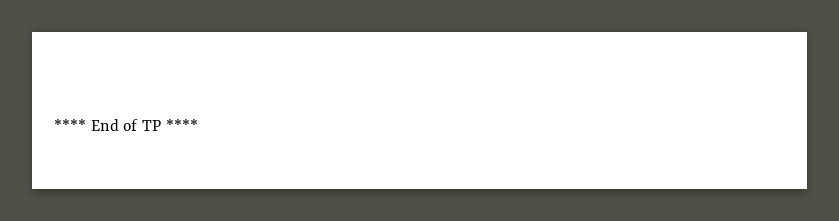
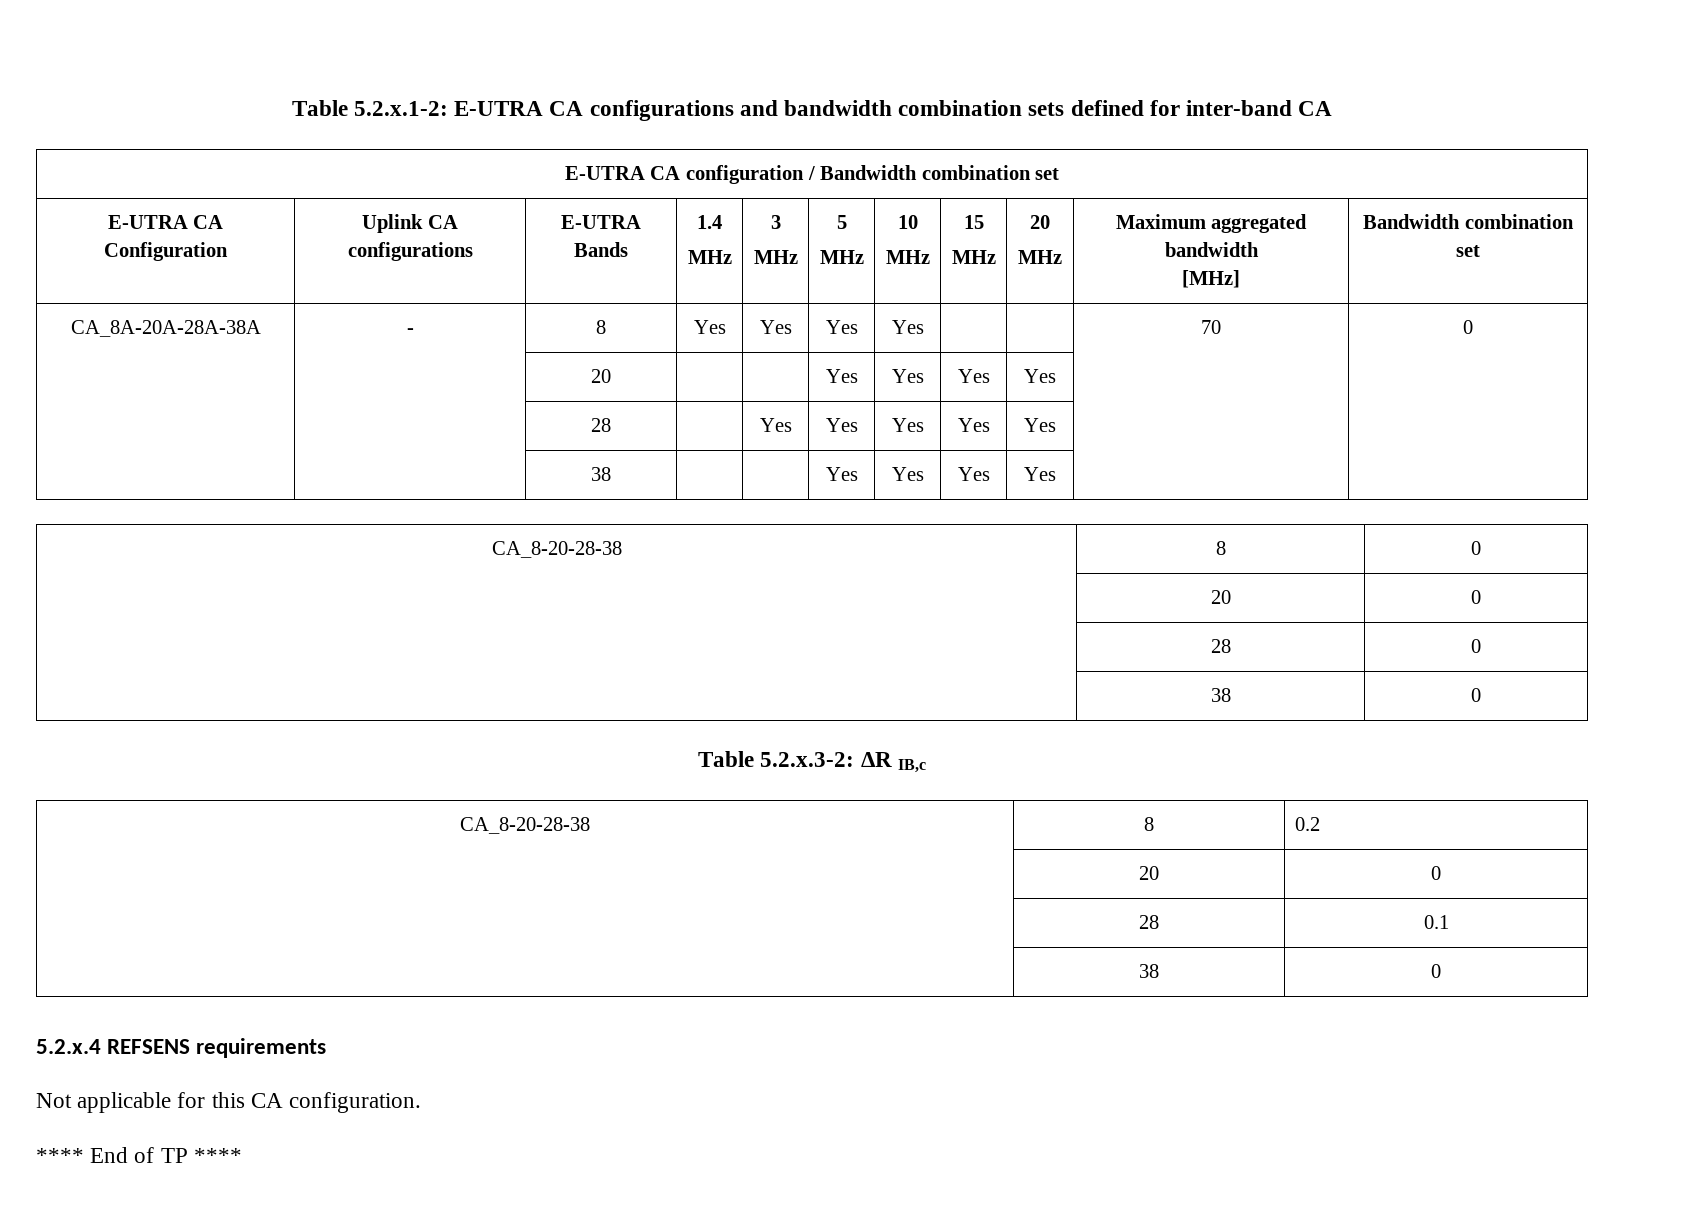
(54, 125) none -> [291,100,1333,121] [564,165,1060,184] [107,215,224,229] [104,242,228,261] [362,214,458,233] [347,242,473,261] [561,215,641,229] [574,242,628,257] [697,215,722,229] [687,250,732,264] [770,215,781,229] [753,250,798,264] [836,215,847,229] [819,250,864,264] [897,215,918,229] [885,250,930,264] [963,215,984,229] [951,250,996,264] [1030,215,1050,229] [1018,250,1062,264] [1115,214,1308,233] [1164,242,1259,257] [1182,270,1240,288] [1363,214,1574,229] [1456,245,1480,257] [70,320,261,337] [406,328,414,334] [596,320,606,334] [693,320,726,334] [759,320,792,334] [825,320,858,334] [891,320,924,334] [1201,320,1221,334] [1463,320,1473,334] [591,369,611,383] [825,369,858,383] [891,369,924,383] [957,369,990,383] [1024,369,1056,383] [591,418,611,432] [759,418,792,432] [825,418,858,432] [891,418,924,432] [957,418,990,432] [1024,418,1056,432] [591,467,611,481] [825,467,858,481] [891,467,924,481] [957,467,990,481] [1024,467,1056,481] [491,541,622,558] [1215,541,1226,555] [1471,541,1481,555] [1210,590,1231,604] [1471,590,1481,604] [1210,639,1231,653] [1471,639,1481,653] [1210,688,1231,702] [1471,688,1481,702] [698,751,926,773] [460,817,590,834] [1144,817,1154,831] [1294,817,1320,831] [1139,866,1159,880] [1431,866,1441,880] [1139,915,1159,929] [1423,915,1449,929] [1139,964,1159,978] [1431,964,1441,978] [36,1038,327,1058] [36,1092,422,1113] Table 5.2.x.1-2: E-UTRA CA configurations and bandwidth combination sets defined for inter-band CA // E-UTRA CA configuration / Bandwidth combination set // E-UTRA CA Configuration | Uplink CA configurations | E-UTRA Bands | 1.4 // MHz | 3 // MHz | 5 // MHz | 10 // MHz | 15 // MHz | 20 // MHz | Maximum aggregated bandwidth // [MHz] | Bandwidth combination set // CA_8A-20A-28A-38A | - | 8 | Yes | Yes | Yes | Yes | | | 70 | 0 // | | 20 | | | Yes | Yes | Yes | Yes | | // | | 28 | | Yes | Yes | Yes | Yes | Yes | | // | | 38 | | | Yes | Yes | Yes | Yes | | // CA_8-20-28-38 | 8 | 0 // | 20 | 0 // | 28 | 0 // | 38 | 0 // Table 5.2.x.3-2: ΔR IB,c // CA_8-20-28-38 | 8 | 0.2 // | 20 | 0 // | 28 | 0.1 // | 38 | 0 // 5.2.x.4 REFSENS requirements // Not applicable for this CA configuration. //

